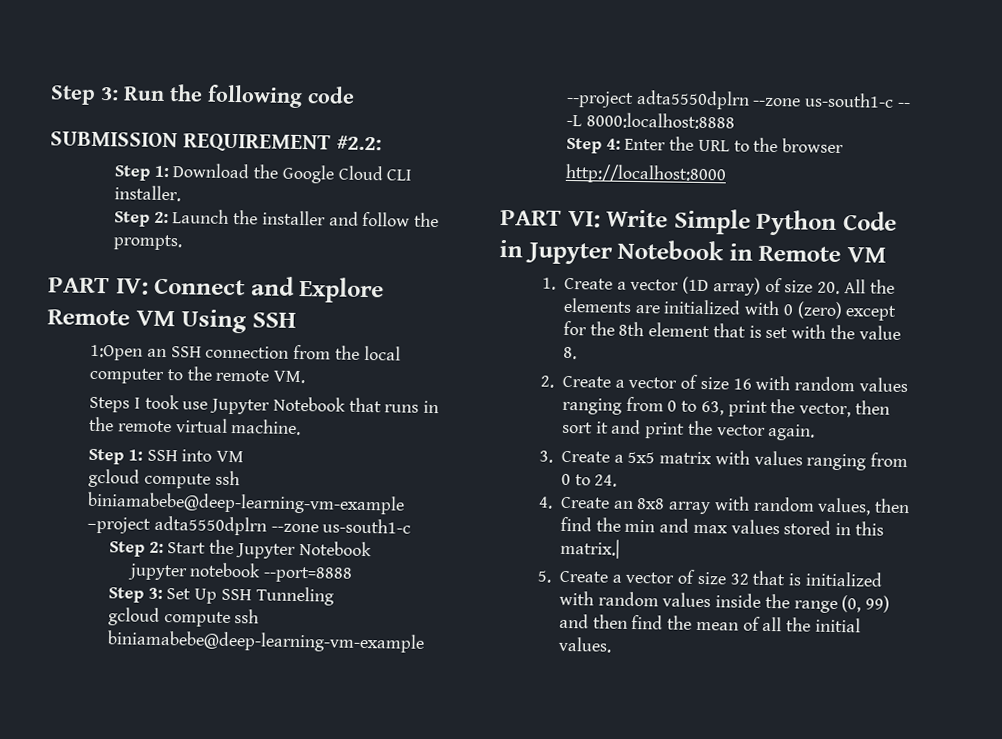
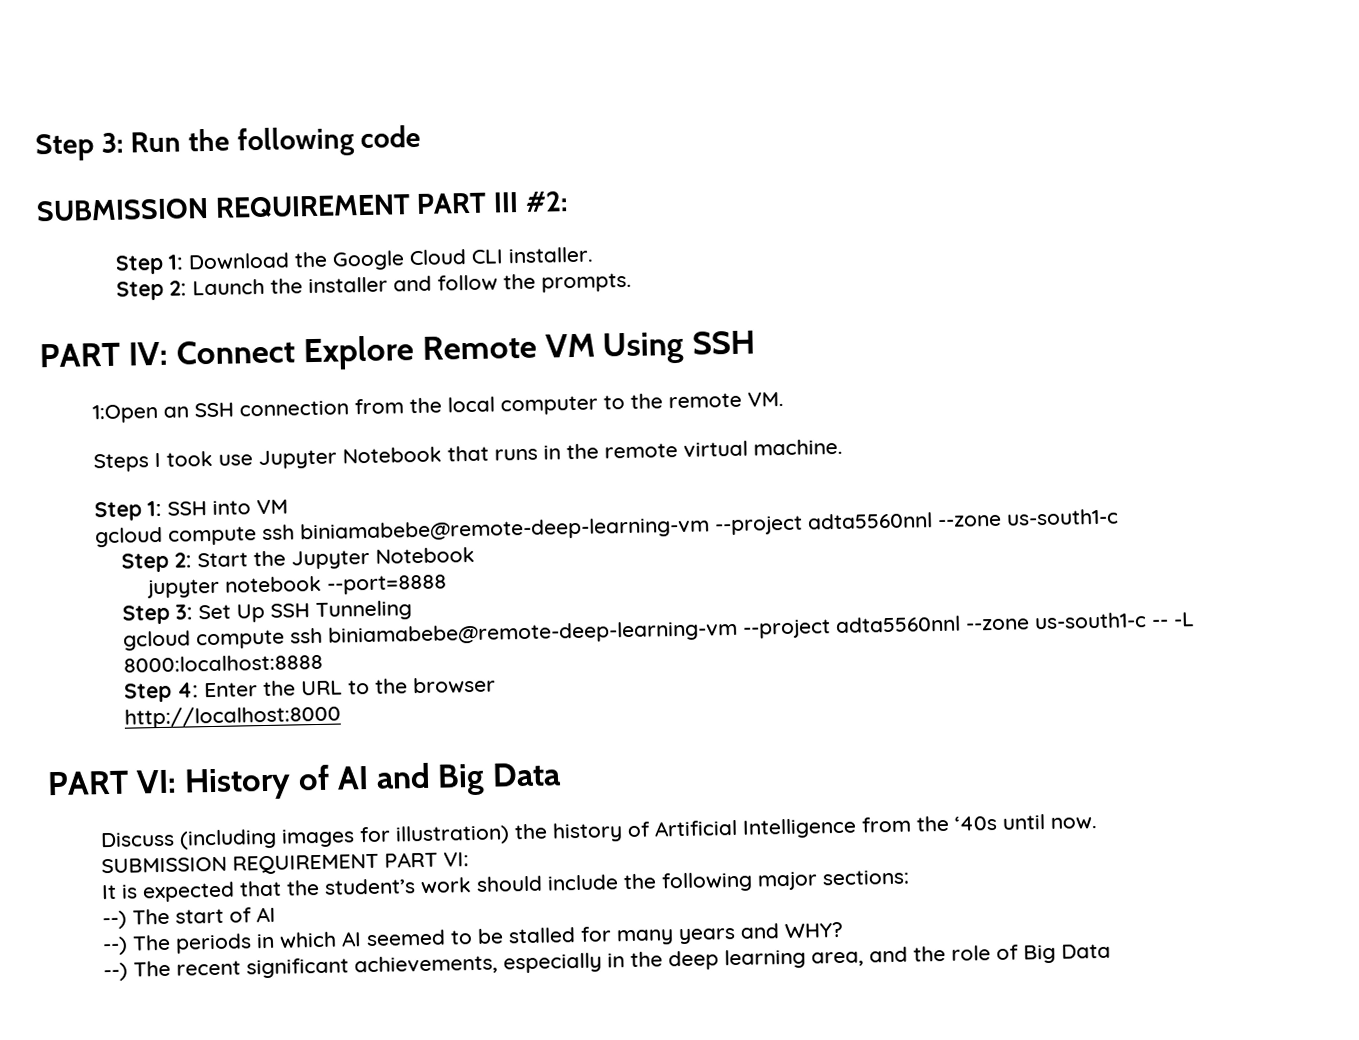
[336,135,382,151] #2.2: -> [416,191,569,214] PART III #2:
[250,276,295,296] and -> (295, 352) none
[87,491,406,515] [87,515,268,536] biniamabebe@deep-learning-vm-example –project adta5550dplrn -> [300,512,934,544] biniamabebe@remote-deep-learning-vm --project adta5560nnl
[106,630,425,653] [565,89,750,110] biniamabebe@deep-learning-vm-example --project adta5550dplrn -> [328,615,962,647] biniamabebe@remote-deep-learning-vm --project adta5560nnl
[606,208,898,236] [499,239,888,265] [542,276,895,296] [563,297,897,321] [563,320,901,340] [563,346,578,360] [540,374,908,393] [562,396,890,418] [562,419,816,441] [539,450,909,471] [561,473,618,487] [538,496,911,516] [560,516,884,536] [560,538,621,559] [537,569,883,587] [559,590,891,614] [559,613,861,633] [558,636,613,653] Write Simple Python Code in Jupyter Notebook in Remote VM // 1. Create a vector (1D array) of size 20. All the elements are initialized with 0 (zero) except for the 8th element that is set with the value 8. // 2. Create a vector of size 16 with random values ranging from 0 to 63, print the vector, then sort it and print the vector again. // 3. Create a 5x5 matrix with values ranging from 0 to 24. // 4. Create an 8x8 array with random values, then find the min and max values stored in this matrix.| // 5. Create a vector of size 32 that is initialized with random values inside the range (0, 99) and then find the mean of all the initial values. -> [183,762,563,801] [100,814,1099,850] [101,851,470,875] [101,869,911,903] [102,906,277,930] [102,921,845,956] [103,943,1112,982] History of AI and Big Data // Discuss (including images for illustration) the history of Artificial Intelligence from the ‘40s until now. // SUBMISSION REQUIREMENT PART VI: // It is expected that the student’s work should include the following major sections: // --) The start of AI // --) The periods in which AI seemed to be stalled for many years and WHY? // --) The recent significant achievements, especially in the deep learning area, and the role of Big Data

